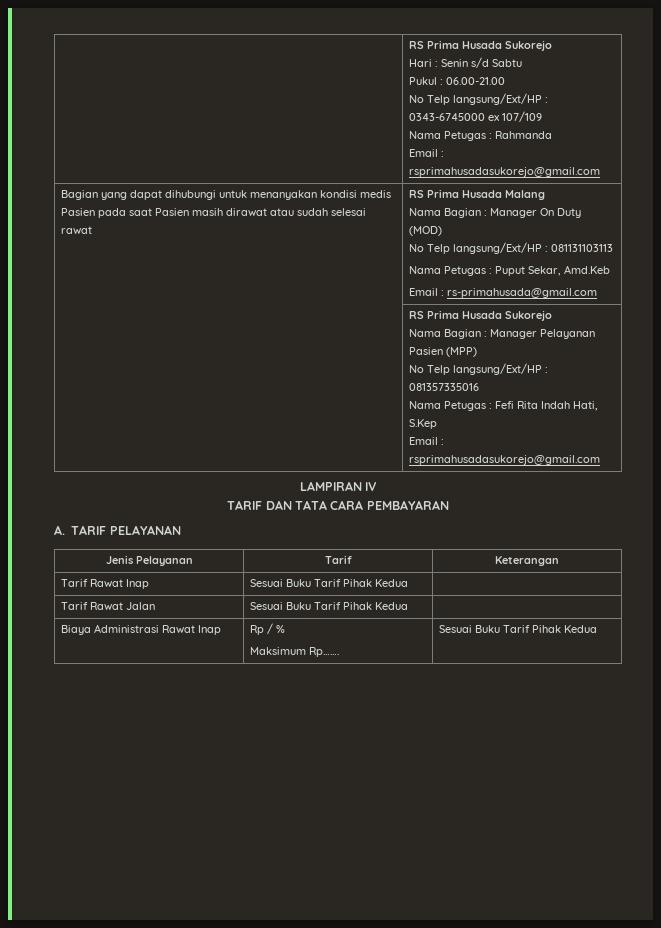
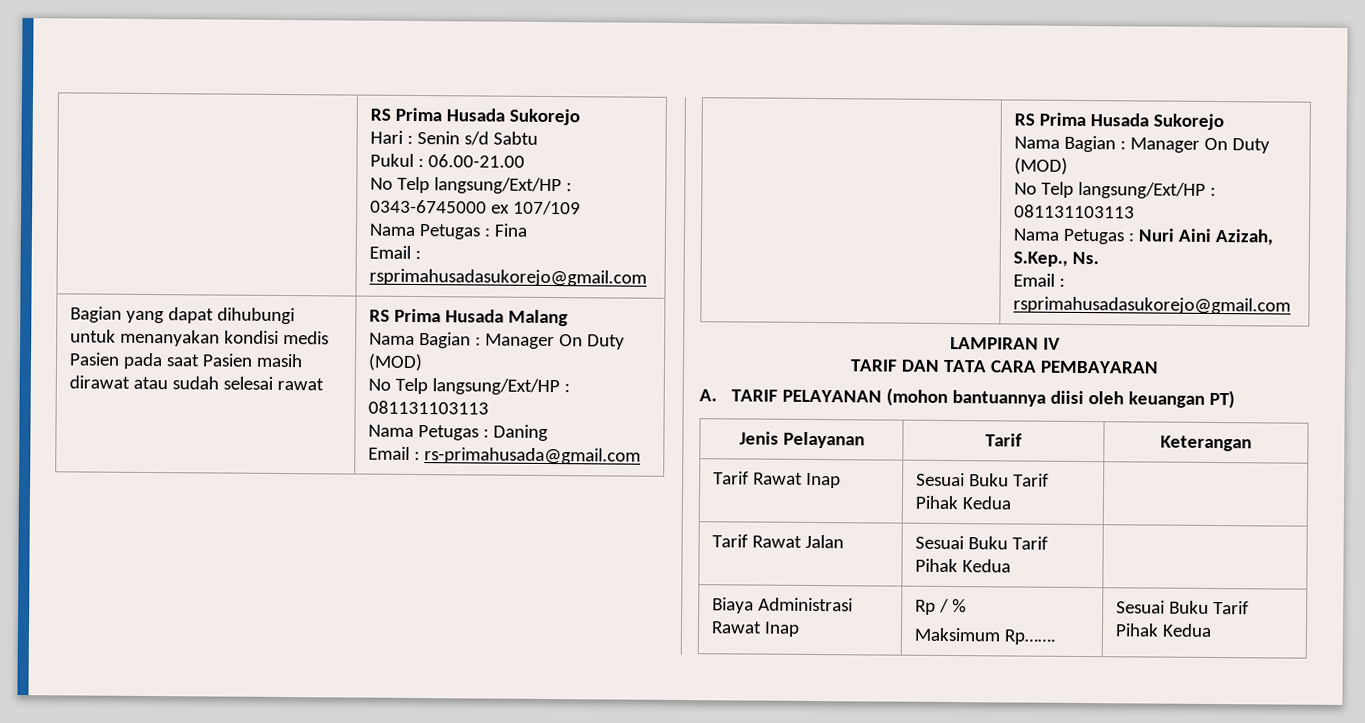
[495,131,553,139] Rahmanda -> [494,223,529,237] Fina
[495,265,611,276] Puput Sekar, Amd.Keb -> [493,424,549,441] Daning
[540,329,596,339] [409,347,478,357] [409,363,549,375] [409,383,480,391] [409,401,599,411] [409,419,438,429] Pelayanan Pasien (MPP) // No Telp langsung/Ext/HP : 081357335016 // Nama Petugas : Fefi Rita Indah Hati, S.Kep -> [1204,137,1271,154] [1014,157,1069,175] [1014,181,1217,199] [1014,204,1136,219] [1013,228,1275,246] [1013,251,1100,267] On Duty (MOD) // No Telp langsung/Ext/HP : 081131103113 // Nama Petugas : Nuri Aini Azizah, S.Kep., Ns.
(181, 530) none -> [885,387,1235,409] (mohon bantuannya diisi oleh keuangan PT)

